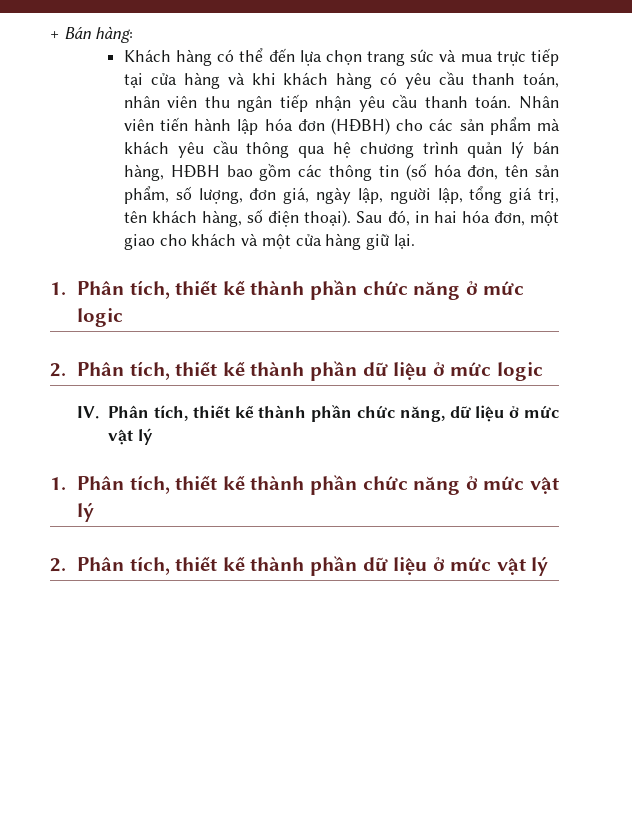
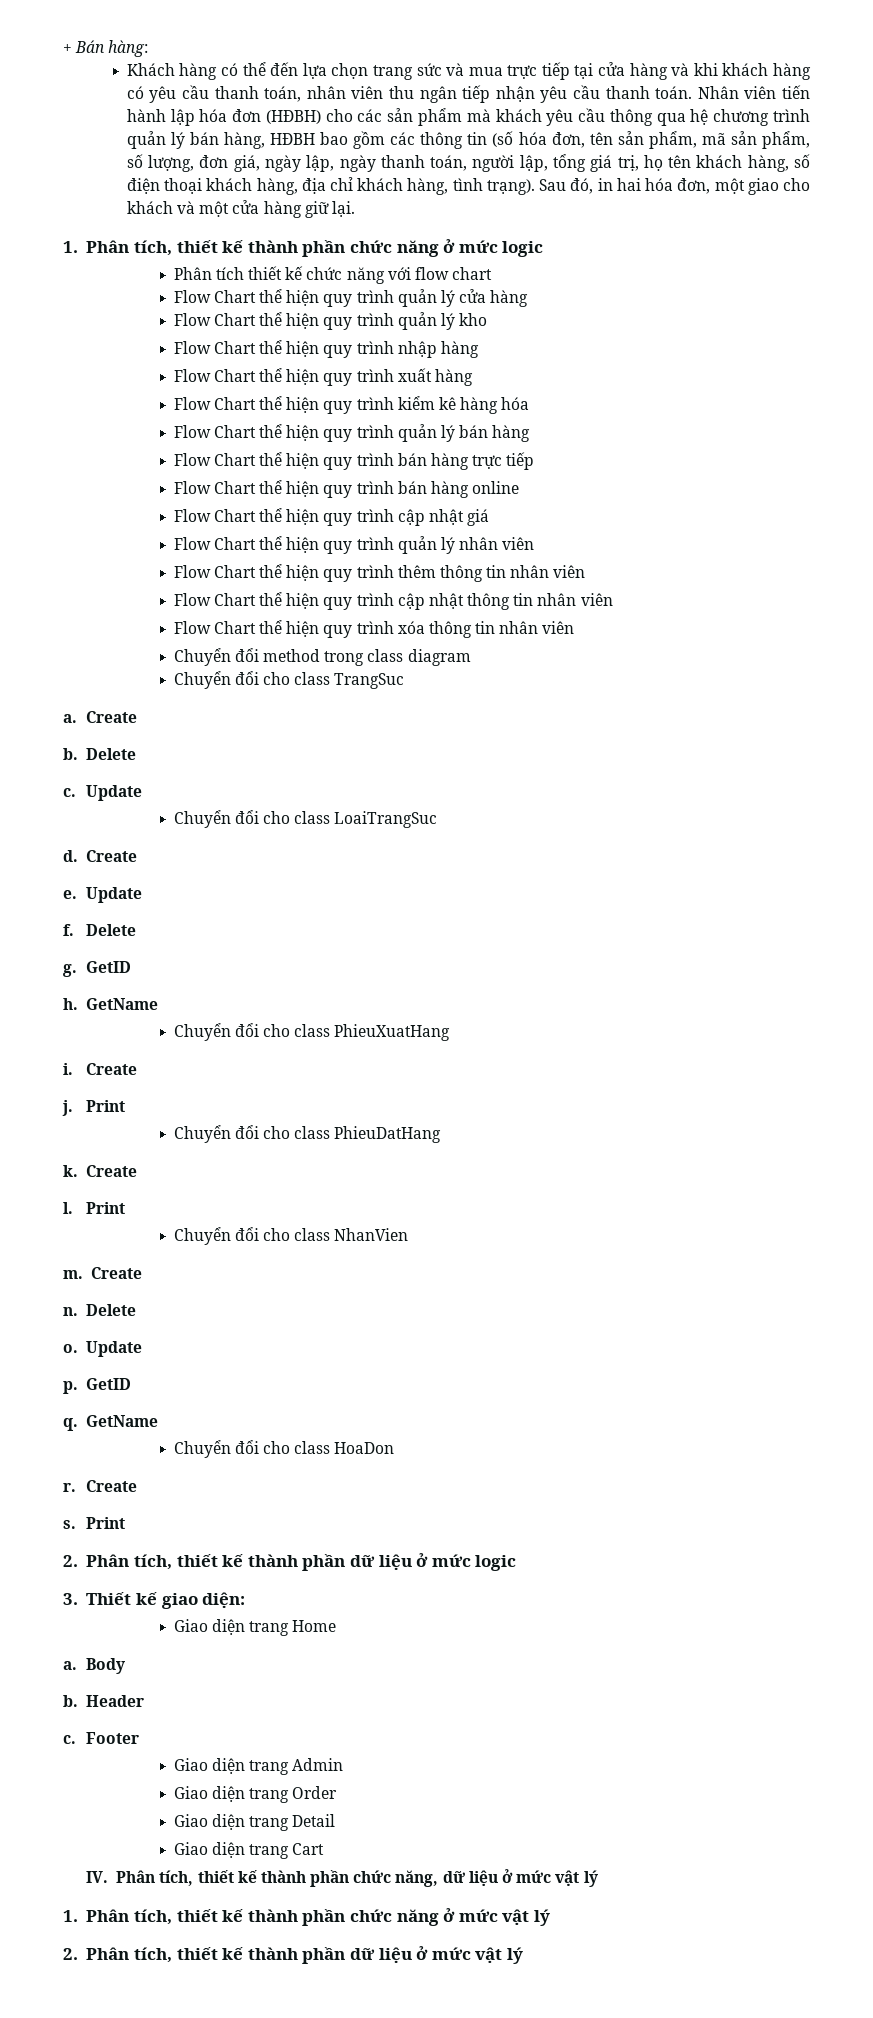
(169, 195) none -> [701,131,811,149] mã sản phẩm,
(383, 196) none -> [339,155,468,172] ngày thanh toán,
(560, 195) none -> [643,155,663,171] họ
[304,210,352,227] thoại). -> [164,177,535,195] thoại khách hàng, địa chỉ khách hàng, tình trạng).
(124, 317) none -> [173,266,493,284] [173,289,529,307] [173,312,488,330] [173,340,479,358] [173,368,473,386] [173,396,530,414] [173,424,531,442] [173,452,535,470] [173,480,520,498] [173,508,490,526] [173,536,535,554] [173,564,586,582] [173,592,613,610] [173,620,575,638] [173,648,471,666] [173,671,405,689] [63,711,138,723] [63,748,137,760] [63,785,143,801] [173,810,438,828] [63,850,138,862] [63,887,143,903] [63,924,137,936] [63,961,132,977] [63,998,159,1010] [173,1023,451,1041] [63,1063,138,1075] [62,1100,126,1116] [173,1125,442,1143] [63,1165,138,1177] [63,1202,126,1214] [173,1227,409,1245] [63,1267,142,1279] [63,1304,137,1316] [63,1341,143,1357] [63,1378,132,1394] [63,1415,159,1431] [173,1440,395,1458] [63,1480,138,1492] [63,1517,126,1529] // Phân tích thiết kế chức năng với flow chart // Flow Chart thể hiện quy trình quản lý cửa hàng // Flow Chart thể hiện quy trình quản lý kho // Flow Chart thể hiện quy trình nhập hàng // Flow Chart thể hiện quy trình xuất hàng // Flow Chart thể hiện quy trình kiểm kê hàng hóa // Flow Chart thể hiện quy trình quản lý bán hàng // Flow Chart thể hiện quy trình bán hàng trực tiếp // Flow Chart thể hiện quy trình bán hàng online // Flow Chart thể hiện quy trình cập nhật giá // Flow Chart thể hiện quy trình quản lý nhân viên // Flow Chart thể hiện quy trình thêm thông tin nhân viên // Flow Chart thể hiện quy trình cập nhật thông tin nhân viên // Flow Chart thể hiện quy trình xóa thông tin nhân viên // Chuyển đổi method trong class diagram // Chuyển đổi cho class TrangSuc // a. Create // b. Delete // c. Update // Chuyển đổi cho class LoaiTrangSuc // d. Create // e. Update // f. Delete // g. GetID // h. GetName // Chuyển đổi cho class PhieuXuatHang // i. Create // j. Print // Chuyển đổi cho class PhieuDatHang // k. Create // l. Print // Chuyển đổi cho class NhanVien // m. Create // n. Delete // o. Update // p. GetID // q. GetName // Chuyển đổi cho class HoaDon // r. Create // s. Print
(543, 371) none -> [63,1592,246,1609] [173,1619,337,1636] [63,1658,126,1674] [63,1695,145,1707] [63,1732,140,1744] [173,1758,344,1775] [173,1786,338,1803] [173,1814,336,1831] [173,1842,325,1859] // 3. Thiết kế giao diện: // Giao diện trang Home // a. Body // b. Header // c. Footer // Giao diện trang Admin // Giao diện trang Order // Giao diện trang Detail // Giao diện trang Cart

